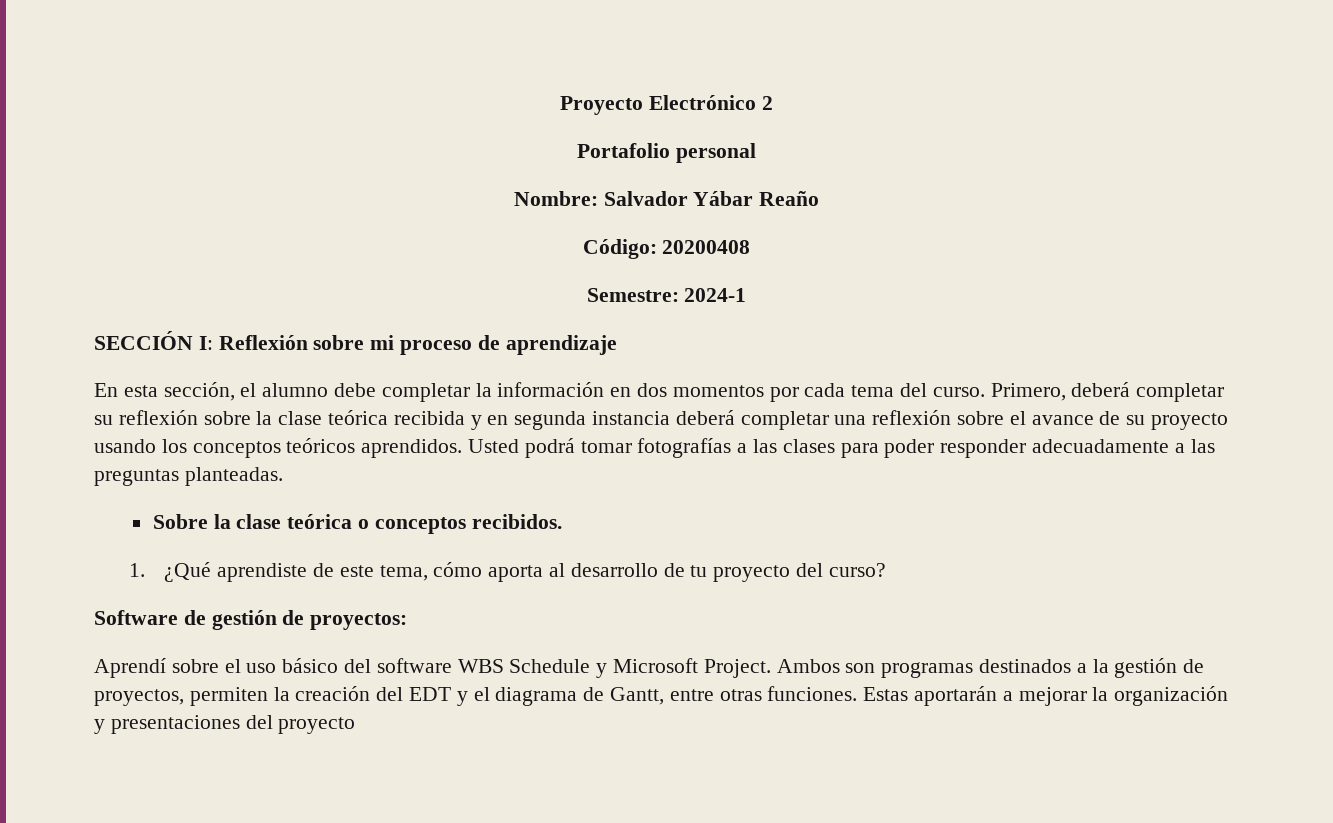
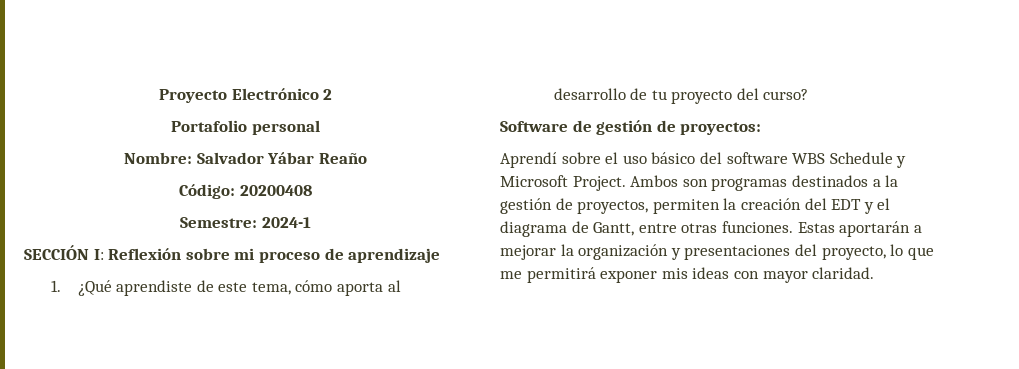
[94,382,1225,402] [94,410,1229,430] [94,438,1215,458] [94,467,283,486] [152,514,562,534] // En esta sección, el alumno debe completar la información en dos momentos por cada tema del curso. Primero, deberá completar su reflexión sobre la clase teórica recibida y en segunda instancia deberá completar una reflexión sobre el avance de su proyecto usando los conceptos teóricos aprendidos. Usted podrá tomar fotografías a las clases para poder responder adecuadamente a las preguntas planteadas. // Sobre la clase teórica o conceptos recibidos. -> (441, 255) none
[278,717,356,734] proyecto -> [821,244,934,260] [500,267,875,283] proyecto, lo que me permitirá exponer mis ideas con mayor claridad.

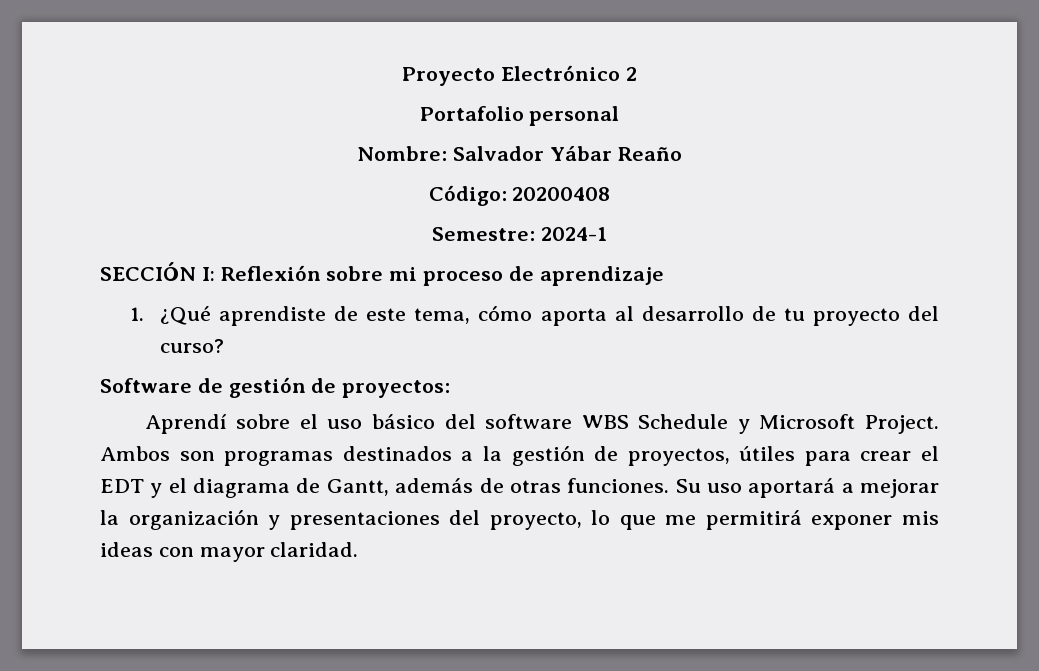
[652,198,827,214] permiten la creación del -> [739,446,940,466] útiles para crear el
[638,221,911,237] entre otras funciones. Estas aportarán -> [395,478,836,498] además de otras funciones. Su uso aportará

